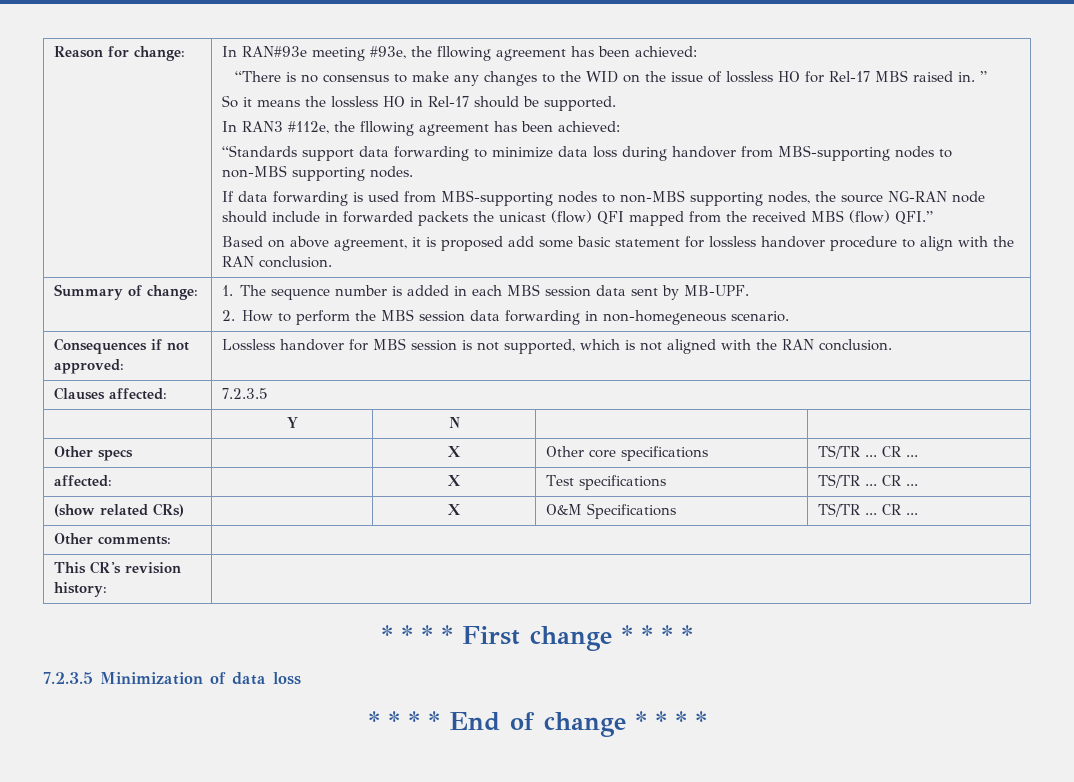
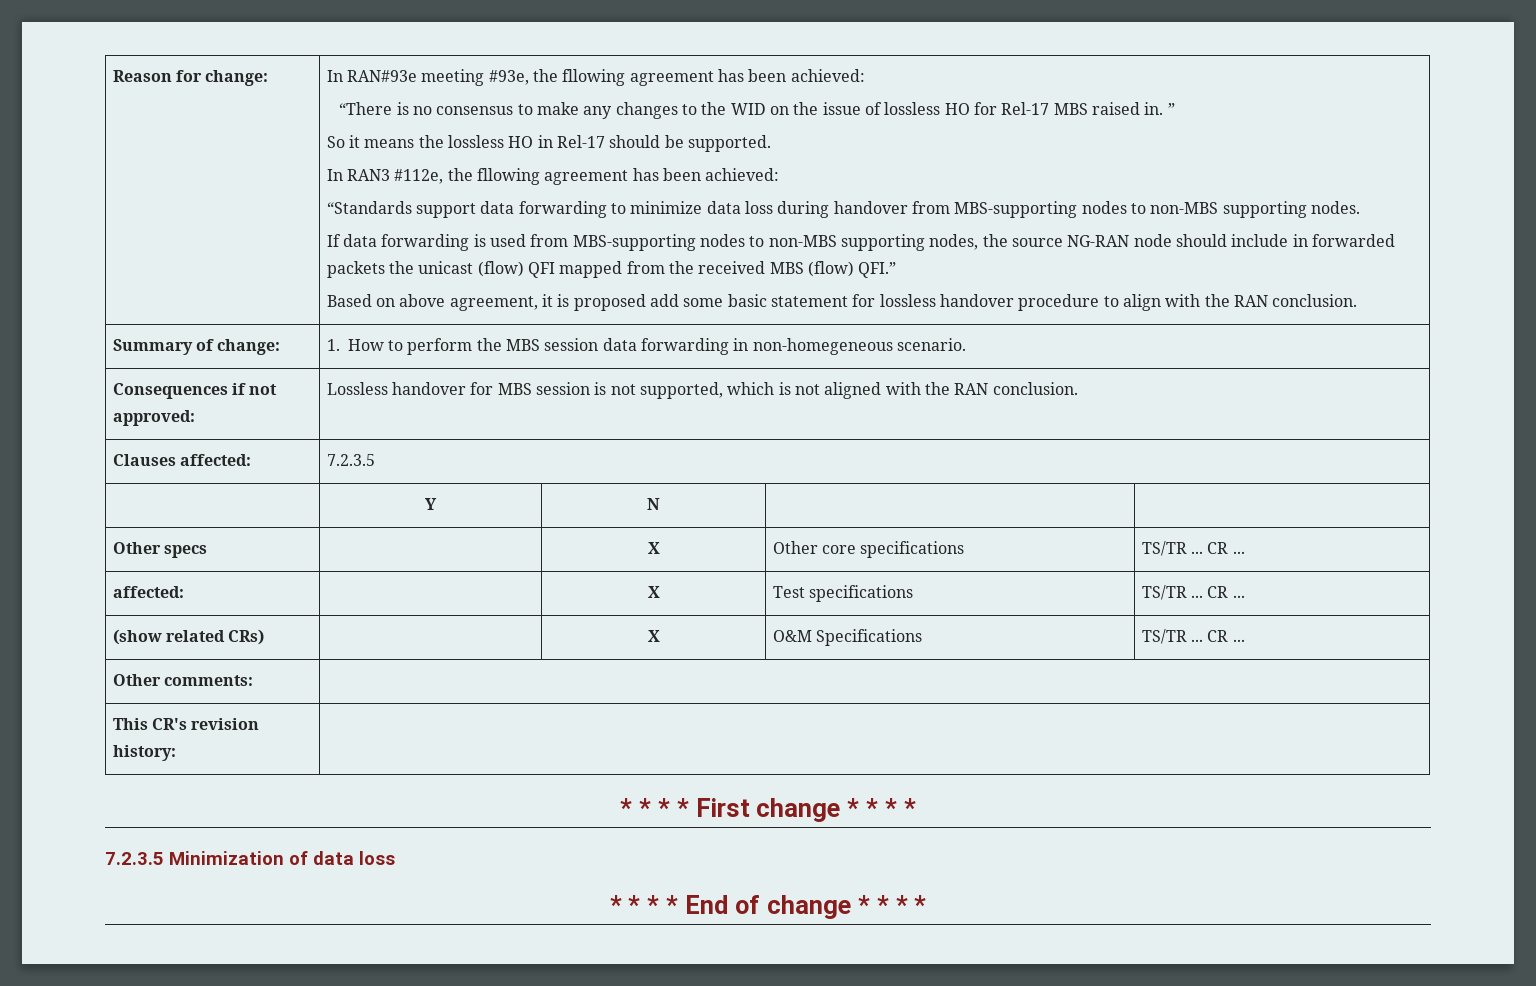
[240,284,750,300] [221,310,235,321] The sequence number is added in each MBS session data sent by MB-UPF. // 2. -> (340, 345) none

